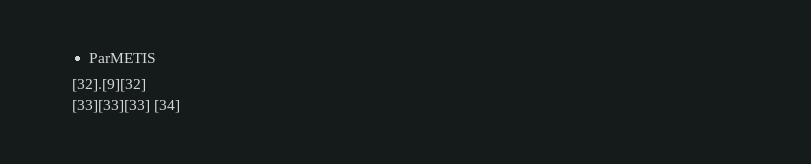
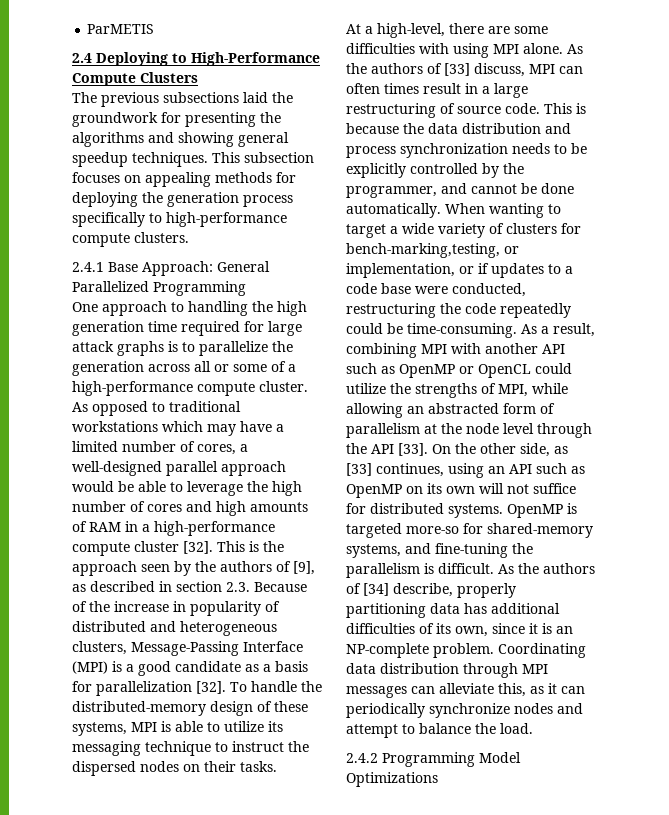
[72,79,146,92] [72,100,181,113] [32].[9][32] // [33][33][33] [34] -> [72,52,320,66] [72,72,198,86] [72,92,293,107] [72,112,281,127] [72,132,289,147] [72,152,314,167] [72,172,296,187] [72,192,293,207] [72,212,287,227] [72,232,189,247] [72,261,270,276] [72,281,246,296] [72,301,307,316] [72,321,302,336] [72,341,293,356] [72,361,296,376] [72,381,308,396] [72,401,241,416] [72,421,284,436] [72,441,248,455] [72,461,286,476] [72,481,302,496] [72,501,308,516] [72,521,275,536] [72,541,284,556] [72,561,315,576] [72,581,307,592] [72,601,280,616] [72,621,277,636] [72,641,303,656] [72,661,308,676] [72,681,322,696] [72,701,308,716] [72,721,283,736] [72,741,309,756] [72,761,277,776] [346,23,548,38] [346,43,583,58] [346,63,583,77] [346,83,528,98] [346,103,586,118] [346,123,571,134] [346,143,587,158] [346,163,524,178] [346,183,574,198] [346,203,561,218] [346,223,581,238] [346,243,519,258] [346,263,573,278] [346,283,526,297] [346,303,571,318] [346,323,595,338] [346,343,565,358] [346,363,572,378] [346,383,568,398] [346,403,555,418] [346,423,592,438] [346,443,568,457] [346,463,585,478] [346,483,576,498] [346,503,577,518] [346,523,593,538] [346,543,533,558] [346,563,595,578] [346,583,516,598] [346,603,560,618] [346,623,573,637] [346,643,586,658] [346,663,548,678] [346,683,585,698] [346,703,583,718] [346,723,533,738] [346,752,521,767] [346,772,438,787] 2.4 Deploying to High-Performance Compute Clusters // The previous subsections laid the groundwork for presenting the algorithms and showing general speedup techniques. This subsection focuses on appealing methods for deploying the generation process specifically to high-performance compute clusters. // 2.4.1 Base Approach: General Parallelized Programming // One approach to handling the high generation time required for large attack graphs is to parallelize the generation across all or some of a high-performance compute cluster. As opposed to traditional workstations which may have a limited number of cores, a well-designed parallel approach would be able to leverage the high number of cores and high amounts of RAM in a high-performance compute cluster [32]. This is the approach seen by the authors of [9], as described in section 2.3. Because of the increase in popularity of distributed and heterogeneous clusters, Message-Passing Interface (MPI) is a good candidate as a basis for parallelization [32]. To handle the distributed-memory design of these systems, MPI is able to utilize its messaging technique to instruct the dispersed nodes on their tasks. // At a high-level, there are some difficulties with using MPI alone. As the authors of [33] discuss, MPI can often times result in a large restructuring of source code. This is because the data distribution and process synchronization needs to be explicitly controlled by the programmer, and cannot be done automatically. When wanting to target a wide variety of clusters for bench-marking,testing, or implementation, or if updates to a code base were conducted, restructuring the code repeatedly could be time-consuming. As a result, combining MPI with another API such as OpenMP or OpenCL could utilize the strengths of MPI, while allowing an abstracted form of parallelism at the node level through the API [33]. On the other side, as [33] continues, using an API such as OpenMP on its own will not suffice for distributed systems. OpenMP is targeted more-so for shared-memory systems, and fine-tuning the parallelism is difficult. As the authors of [34] describe, properly partitioning data has additional difficulties of its own, since it is an NP-complete problem. Coordinating data distribution through MPI messages can alleviate this, as it can periodically synchronize nodes and attempt to balance the load. // 2.4.2 Programming Model Optimizations

